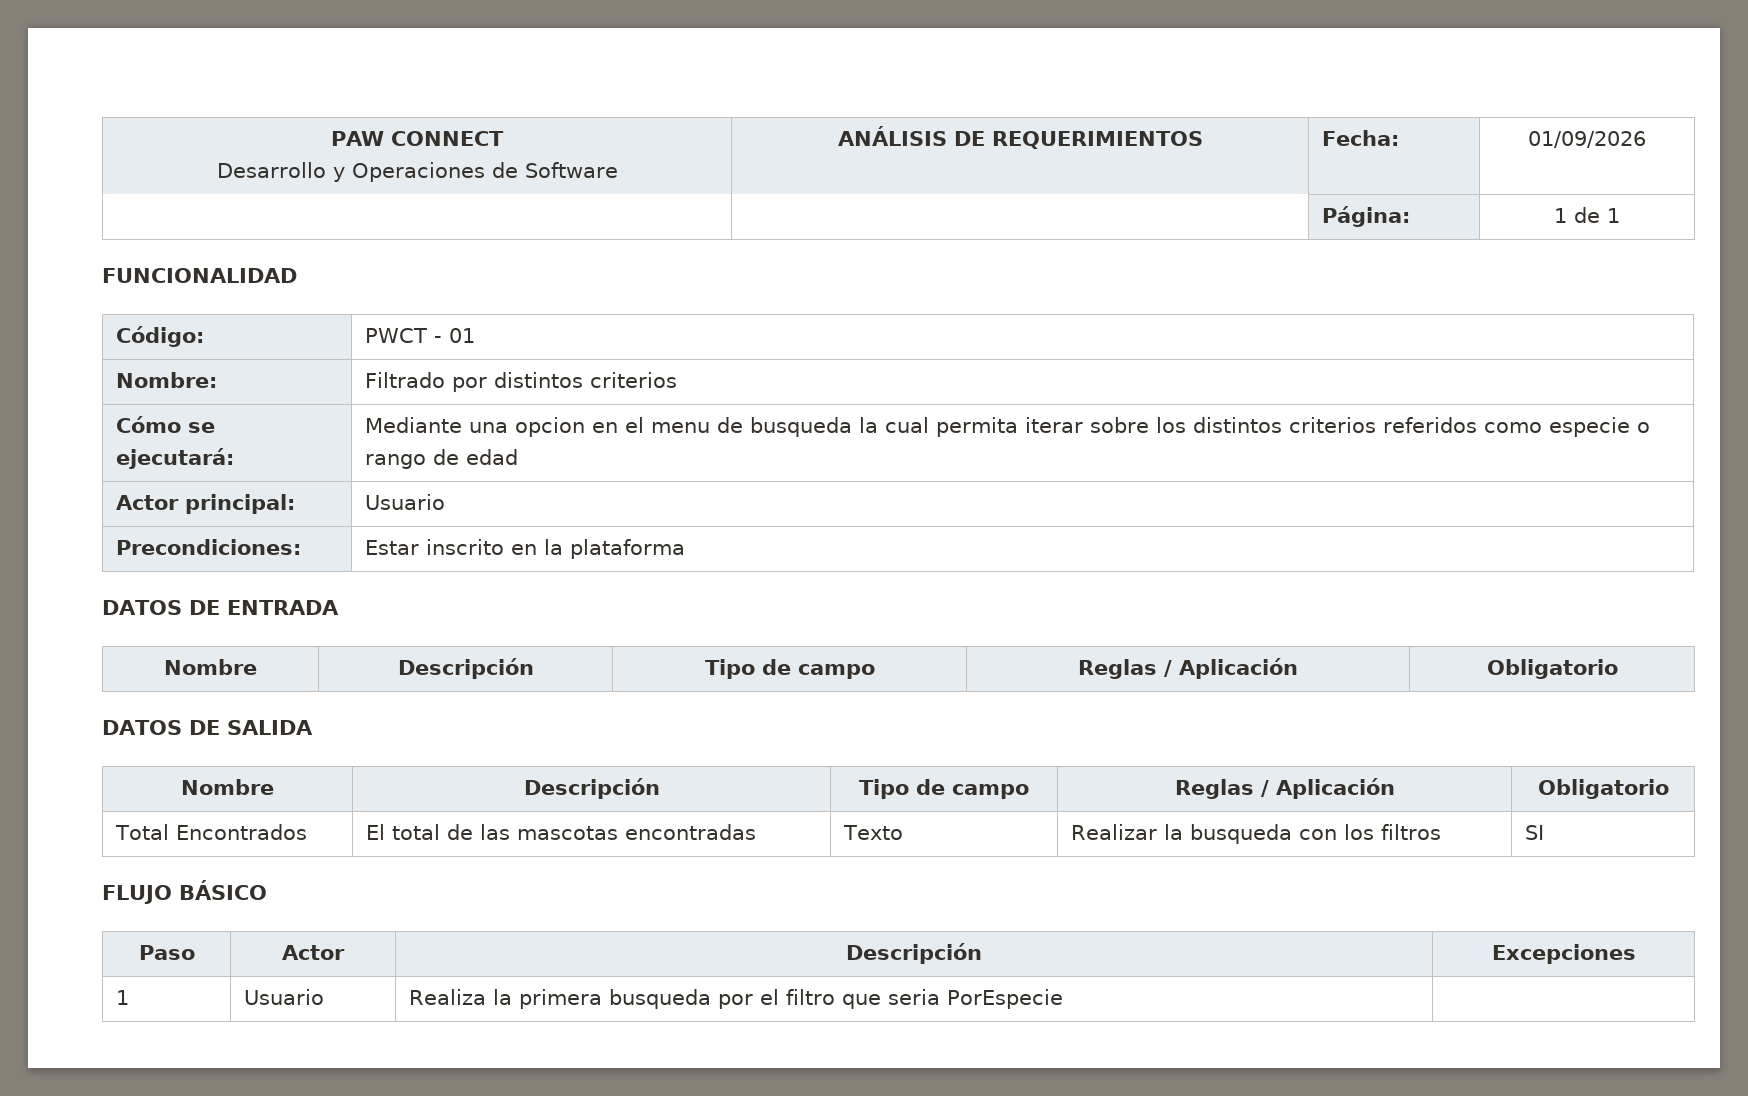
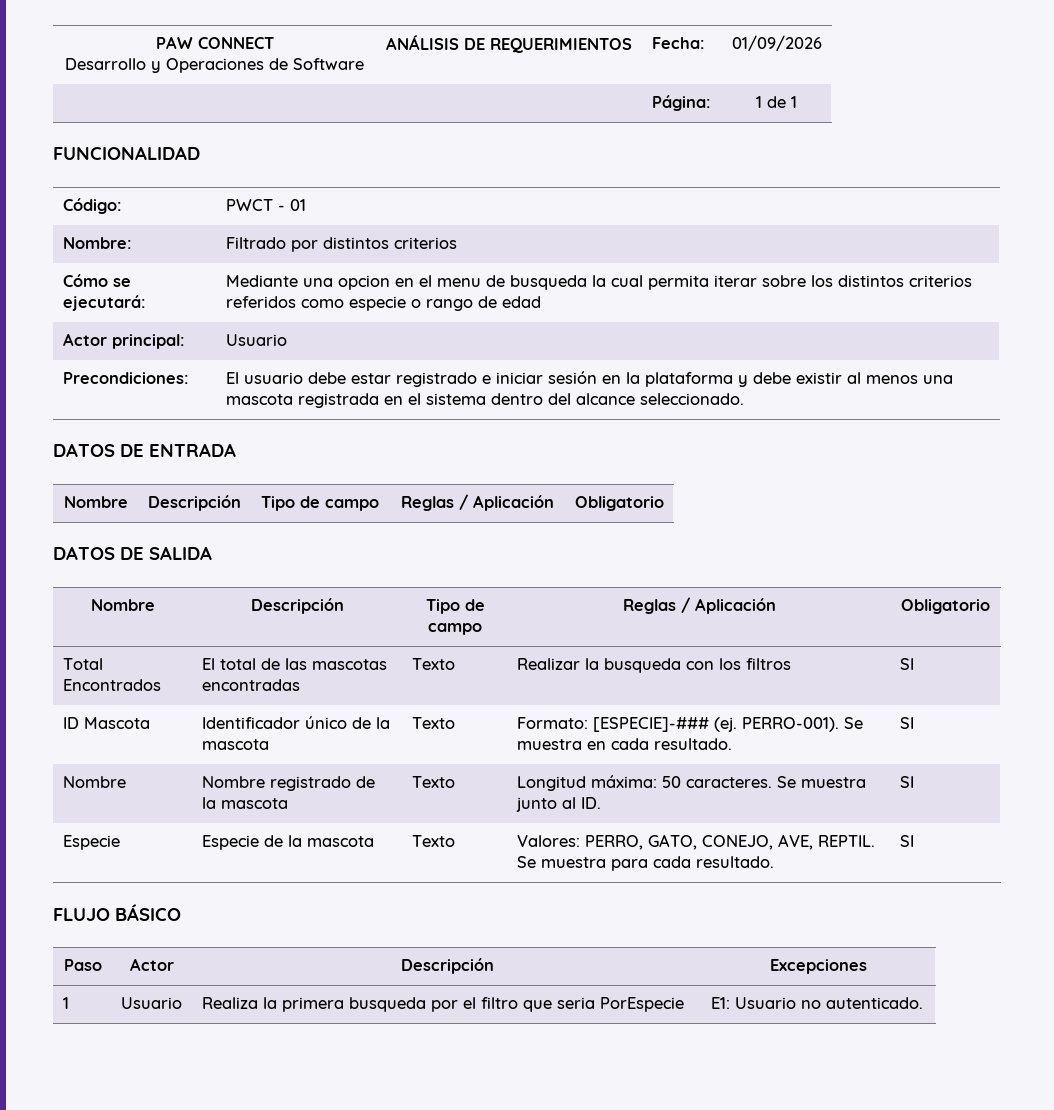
[365,539,686,559] Estar inscrito en la plataforma -> [225,371,953,387] [225,393,744,408] El usuario debe estar registrado e iniciar sesión en la plataforma y debe existir al menos una mascota registrada en el sistema dentro del alcance seleccionado.
(1545, 832) none -> [62,717,150,729] [201,716,390,729] [201,739,269,750] [411,717,455,729] [516,717,863,732] [516,738,732,750] [899,717,914,729] [62,776,126,788] [201,776,375,791] [201,797,288,809] [411,776,455,788] [516,775,866,791] [515,797,601,812] [899,776,914,788] [62,835,120,850] [201,835,374,850] [411,835,455,847] [516,834,875,850] [516,856,774,871] [899,835,914,847] // ID Mascota | Identificador único de la mascota | Texto | Formato: [ESPECIE]-### (ej. PERRO-001). Se muestra en cada resultado. | SI // Nombre | Nombre registrado de la mascota | Texto | Longitud máxima: 50 caracteres. Se muestra junto al ID. | SI // Especie | Especie de la mascota | Texto | Valores: PERRO, GATO, CONEJO, AVE, REPTIL. Se muestra para cada resultado. | SI
(1064, 999) none -> [710,997,923,1009] E1: Usuario no autenticado.

